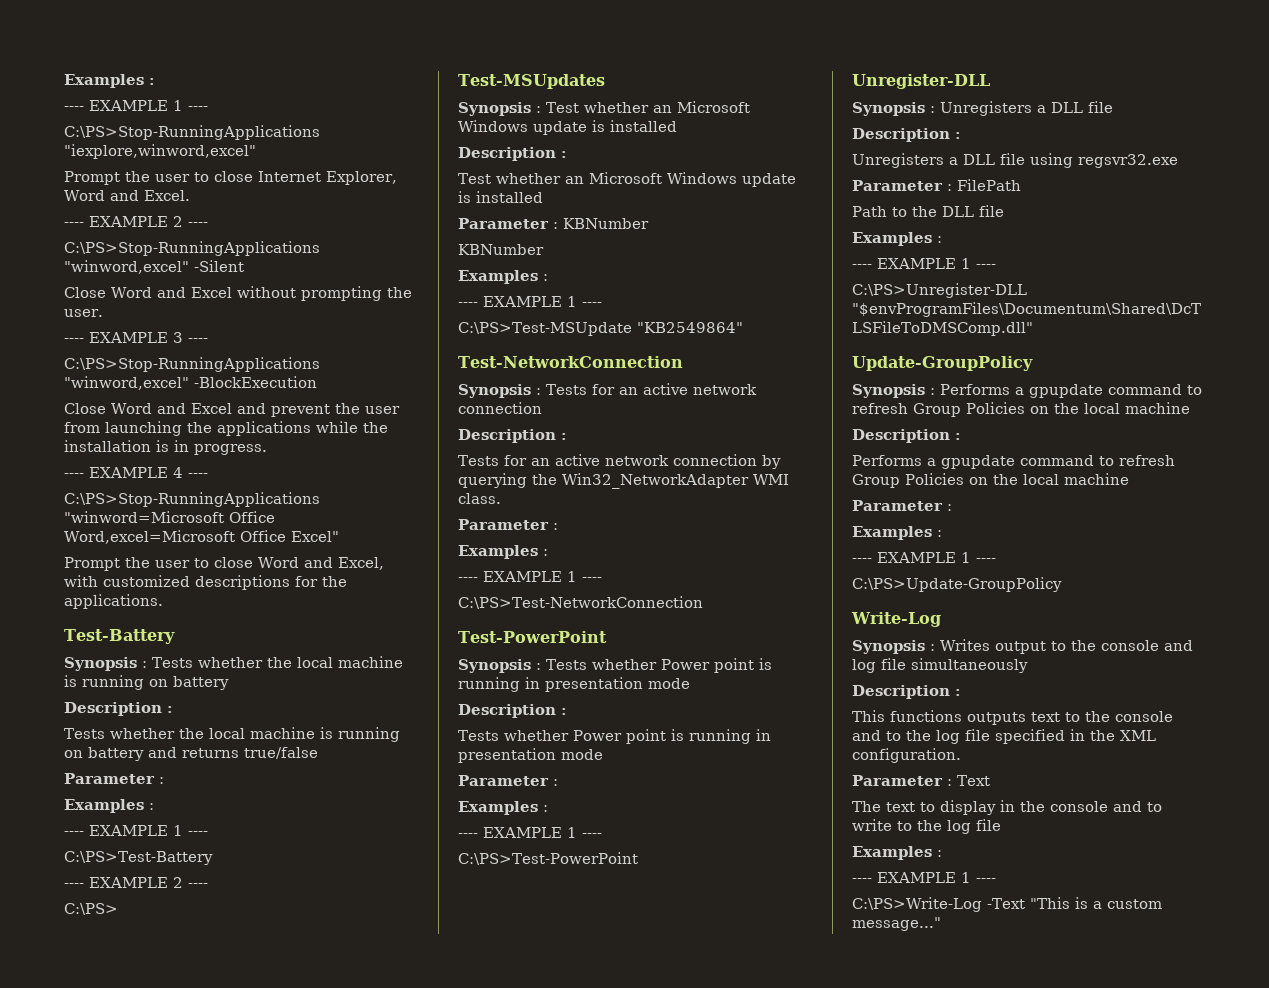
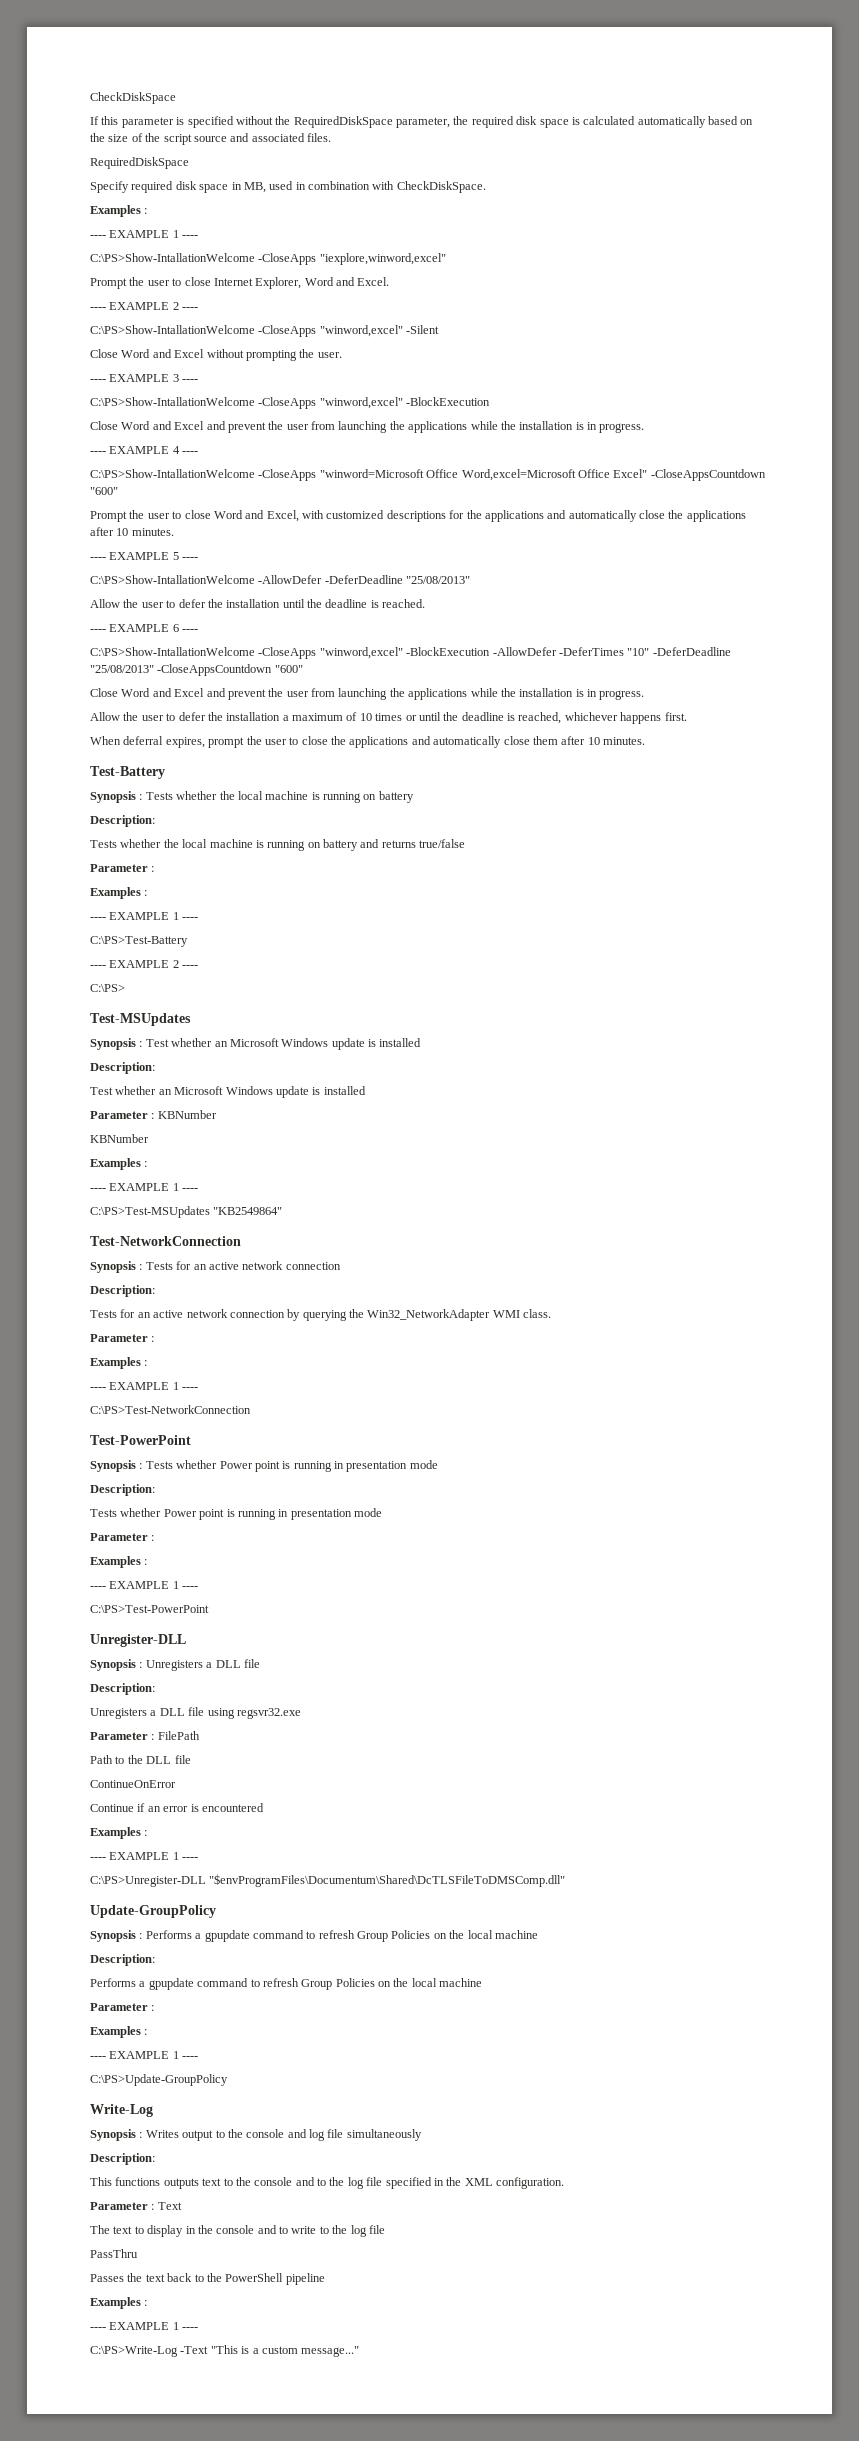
[64,74,155,88] [64,100,208,111] [64,125,320,140] Examples : // ---- EXAMPLE 1 ---- // C:\PS>Stop-RunningApplications -> [90,92,176,104] [90,116,754,128] [90,133,331,145] [90,157,189,169] [90,181,486,193] [90,205,148,217] [90,230,199,238] [90,253,317,265] CheckDiskSpace // If this parameter is specified without the RequiredDiskSpace parameter, the required disk space is calculated automatically based on the size of the script source and associated files. // RequiredDiskSpace // Specify required disk space in MB, used in combination with CheckDiskSpace. // Examples : // ---- EXAMPLE 1 ---- // C:\PS>Show-IntallationWelcome -CloseApps
[64,241,320,256] C:\PS>Stop-RunningApplications -> [90,325,317,337] C:\PS>Show-IntallationWelcome -CloseApps
[64,357,320,372] C:\PS>Stop-RunningApplications -> [90,397,317,409] C:\PS>Show-IntallationWelcome -CloseApps
[64,492,320,507] C:\PS>Stop-RunningApplications -> [90,469,317,481] C:\PS>Show-IntallationWelcome -CloseApps
(339, 536) none -> [650,469,766,481] [90,487,118,495] -CloseAppsCountdown "600"
[64,594,163,609] applications. -> [484,510,746,522] [90,527,174,536] [90,552,199,560] [90,575,471,584] [90,599,426,608] [90,624,199,632] [90,647,731,659] [90,664,303,676] [90,688,645,700] [90,712,687,724] [90,736,645,748] applications and automatically close the applications after 10 minutes. // ---- EXAMPLE 5 ---- // C:\PS>Show-IntallationWelcome -AllowDefer -DeferDeadline "25/08/2013" // Allow the user to defer the installation until the deadline is reached. // ---- EXAMPLE 6 ---- // C:\PS>Show-IntallationWelcome -CloseApps "winword,excel" -BlockExecution -AllowDefer -DeferTimes "10" -DeferDeadline "25/08/2013" -CloseAppsCountdown "600" // Close Word and Excel and prevent the user from launching the applications while the installation is in progress. // Allow the user to defer the installation a maximum of 10 times or until the deadline is reached, whichever happens first. // When deferral expires, prompt the user to close the applications and automatically close them after 10 minutes.
[64,702,173,716] Description : -> [90,815,155,827] Description:
[458,147,567,161] Description : -> [90,1062,155,1074] Description:
[458,322,632,336] C:\PS>Test-MSUpdate -> [90,1206,210,1218] C:\PS>Test-MSUpdates
[458,429,567,443] Description : -> [90,1285,155,1297] Description:
[458,704,567,718] Description : -> [90,1484,155,1496] Description:
[852,128,961,142] Description : -> [90,1683,155,1695] Description:
(1004, 211) none -> [90,1780,176,1788] [90,1803,264,1812] // ContinueOnError // Continue if an error is encountered
[852,429,961,443] Description : -> [90,1954,155,1966] Description:
[852,685,961,699] Description : -> [90,2153,155,2165] Description:
(1001, 825) none -> [90,2249,138,2258] [90,2273,325,2285] // PassThru // Passes the text back to the PowerShell pipeline

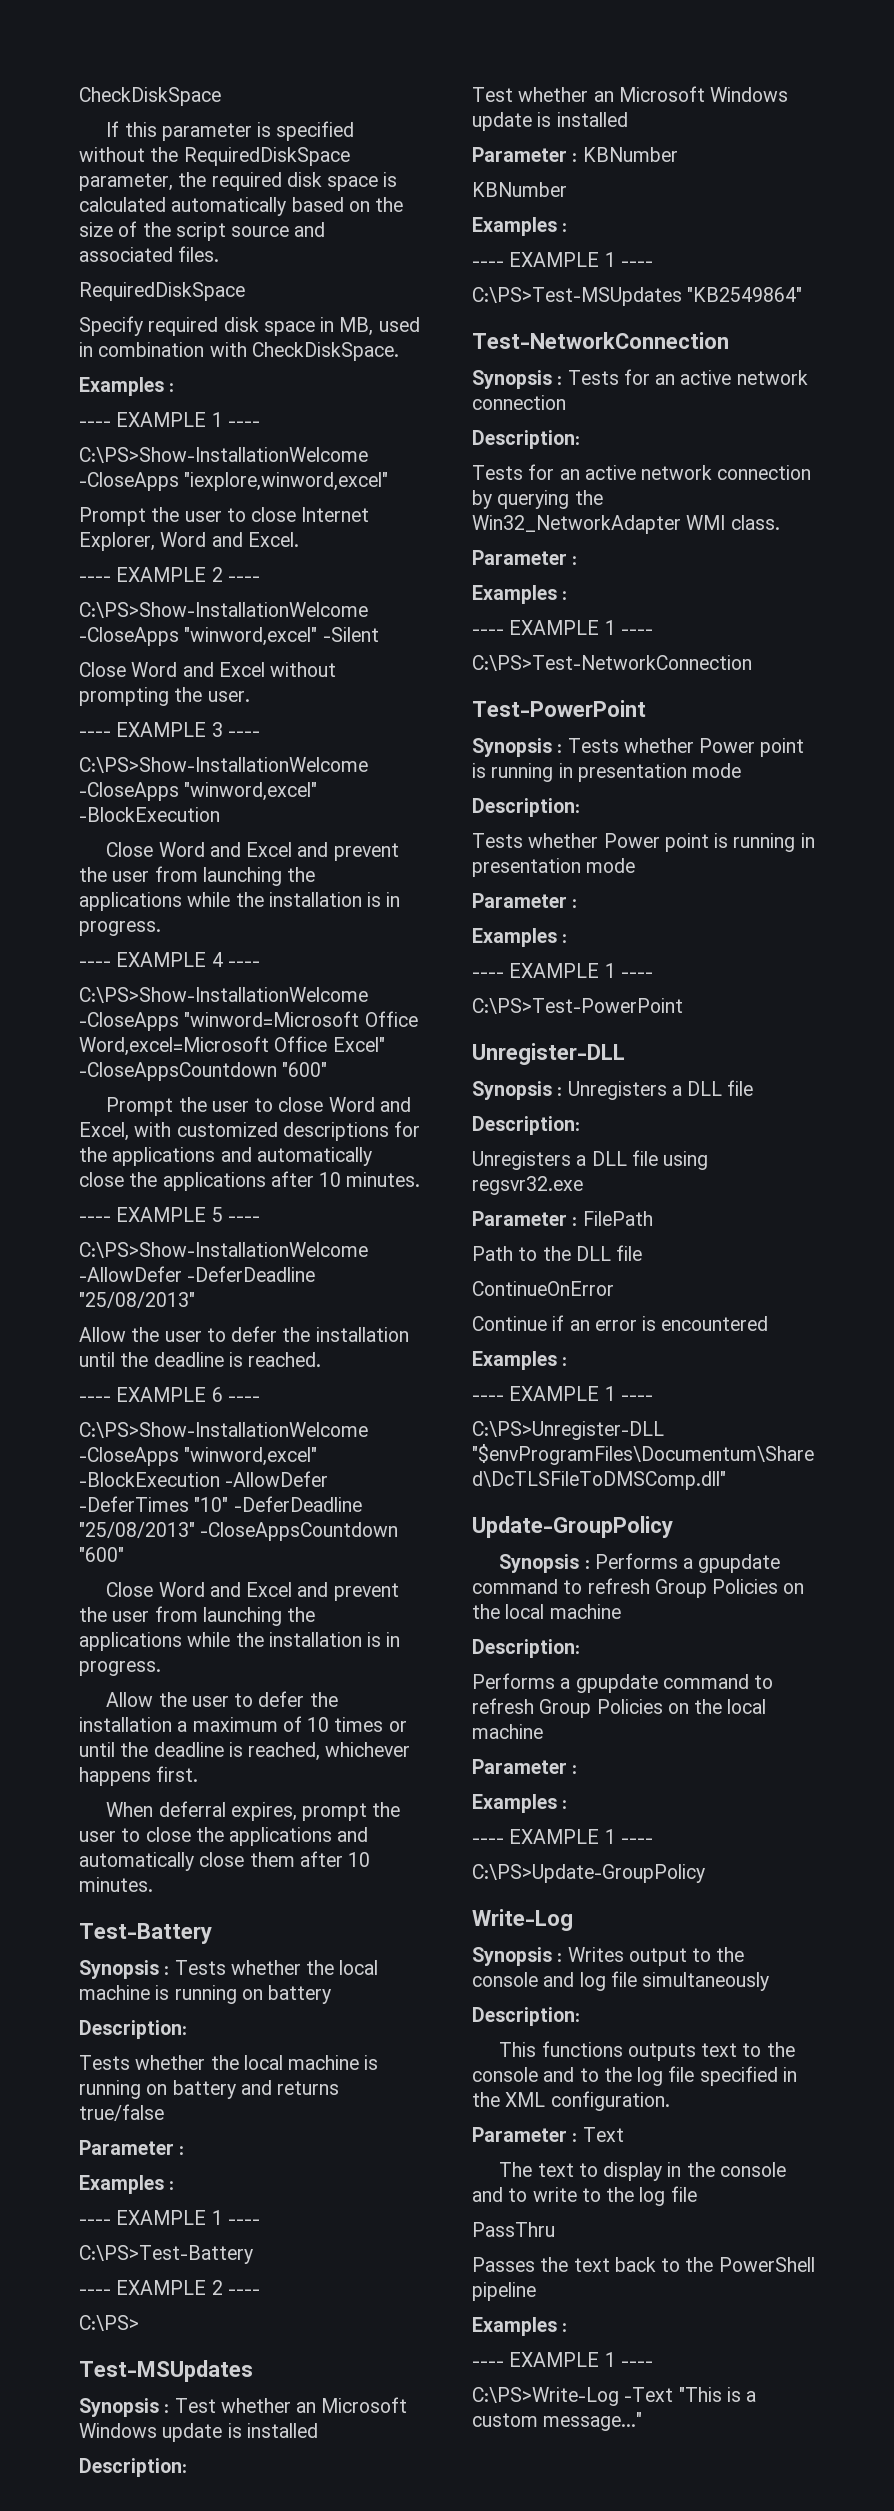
[90,253,255,262] C:\PS>Show-IntallationWelcome -> [79,447,368,463] C:\PS>Show-InstallationWelcome
[90,325,255,334] C:\PS>Show-IntallationWelcome -> [79,602,368,618] C:\PS>Show-InstallationWelcome
[90,397,255,406] C:\PS>Show-IntallationWelcome -> [79,757,368,773] C:\PS>Show-InstallationWelcome
[90,469,255,478] C:\PS>Show-IntallationWelcome -> [79,987,368,1003] C:\PS>Show-InstallationWelcome
[90,575,255,584] C:\PS>Show-IntallationWelcome -> [79,1242,368,1258] C:\PS>Show-InstallationWelcome
[90,647,255,656] C:\PS>Show-IntallationWelcome -> [79,1422,368,1438] C:\PS>Show-InstallationWelcome

